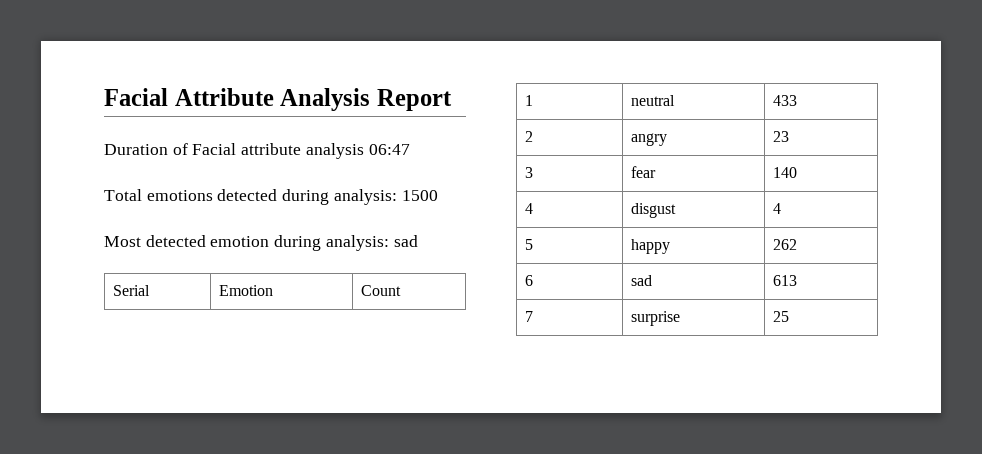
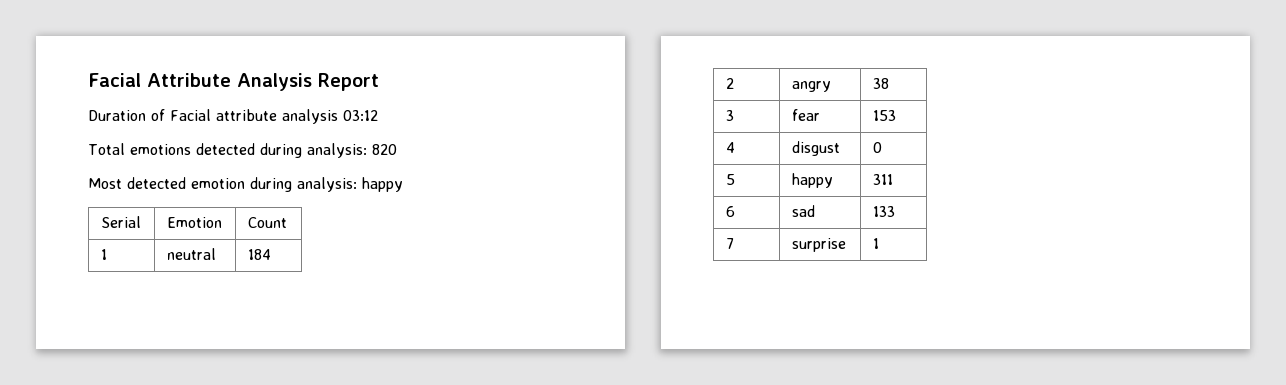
[368,144,410,155] 06:47 -> [343,110,378,121] 03:12
[401,190,438,201] 1500 -> [371,144,397,155] 820
[393,235,418,247] sad -> [362,177,403,192] happy
[772,95,797,106] 433 -> [247,249,271,260] 184
[772,131,789,142] 23 -> [872,78,889,89] 38
[772,167,797,178] 140 -> [872,110,896,121] 153
[772,203,781,214] 4 -> [872,142,882,153] 0
[772,239,797,250] 262 -> [872,174,893,185] 311
[772,275,797,286] 613 -> [872,206,895,217] 133
[772,311,789,322] 25 -> [872,238,879,249] 1

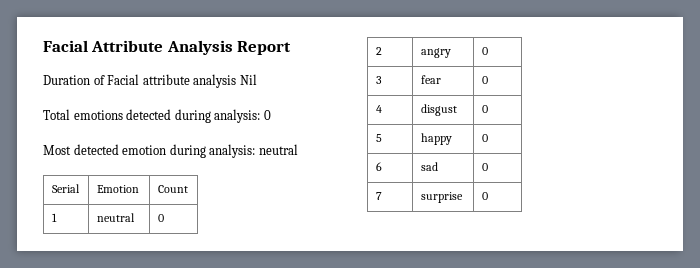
[343,110,378,121] 03:12 -> [239,74,257,85] Nil
[371,144,397,155] 820 -> [263,110,271,120] 0
[362,177,403,192] happy -> [258,144,298,155] neutral
[247,249,271,260] 184 -> [157,214,164,222] 0
[872,78,889,89] 38 -> [481,47,488,55] 0
[872,110,896,121] 153 -> [481,76,488,84] 0
[872,174,893,185] 311 -> [481,134,488,142] 0
[872,206,895,217] 133 -> [481,163,488,171] 0
[872,238,879,249] 1 -> [481,192,488,200] 0

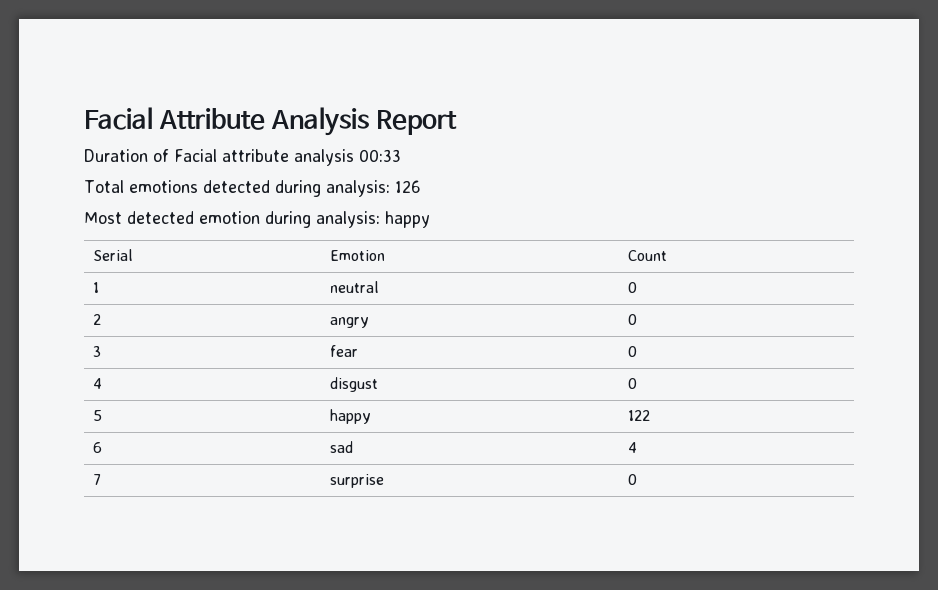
[239,74,257,85] Nil -> [359,149,401,162] 00:33
[263,110,271,120] 0 -> [394,180,421,193] 126
[258,144,298,155] neutral -> [385,211,430,228] happy
[481,134,488,142] 0 -> [627,410,650,421] 122
[481,163,488,171] 0 -> [627,442,637,453] 4

